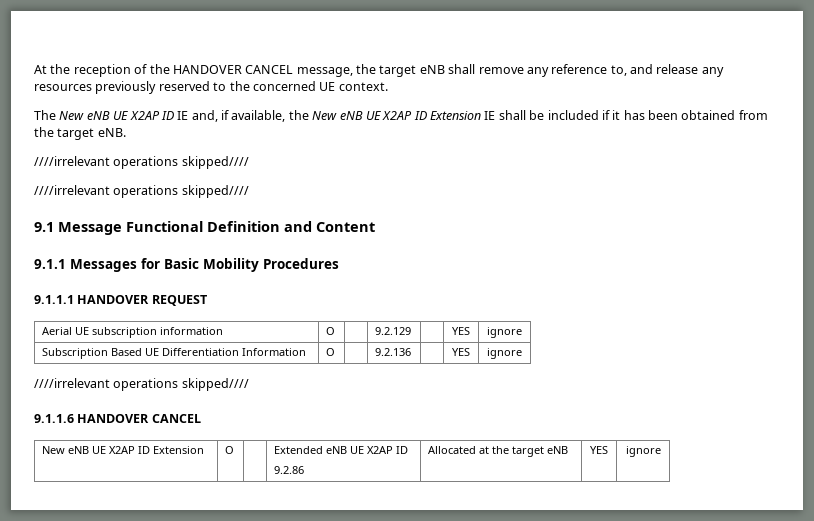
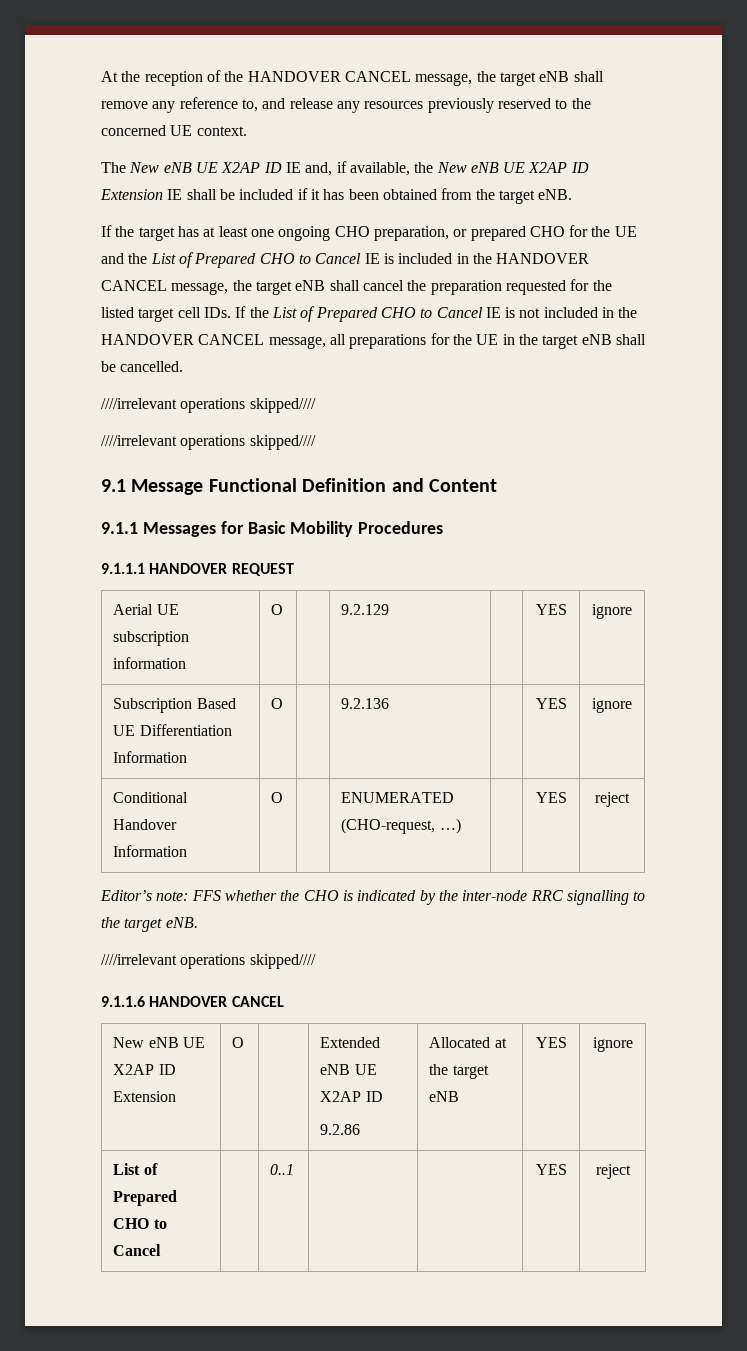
(126, 132) none -> [101,225,637,241] [101,252,590,268] [101,279,612,295] [101,306,638,322] [101,333,646,349] [101,361,184,372] // If the target has at least one ongoing CHO preparation, or prepared CHO for the UE and the List of Prepared CHO to Cancel IE is included in the HANDOVER CANCEL message, the target eNB shall cancel the preparation requested for the listed target cell IDs. If the List of Prepared CHO to Cancel IE is not included in the HANDOVER CANCEL message, all preparations for the UE in the target eNB shall be cancelled.
(522, 353) none -> [113,792,189,803] [113,819,178,830] [113,845,188,857] [271,792,284,803] [341,792,455,803] [341,818,461,834] [535,792,567,803] [595,792,630,807] [100,890,646,905] [101,917,198,932] // Conditional Handover Information | O | | ENUMERATED (CHO-request, …) | | YES | reject // Editor’s note: FFS whether the CHO is indicated by the inter-node RRC signalling to the target eNB.
(661, 451) none -> [113,1163,158,1175] [113,1190,178,1206] [113,1218,167,1229] [113,1244,162,1256] [270,1164,295,1175] [535,1164,567,1175] [595,1164,631,1179] // List of Prepared CHO to Cancel | | 0..1 | | | YES | reject

